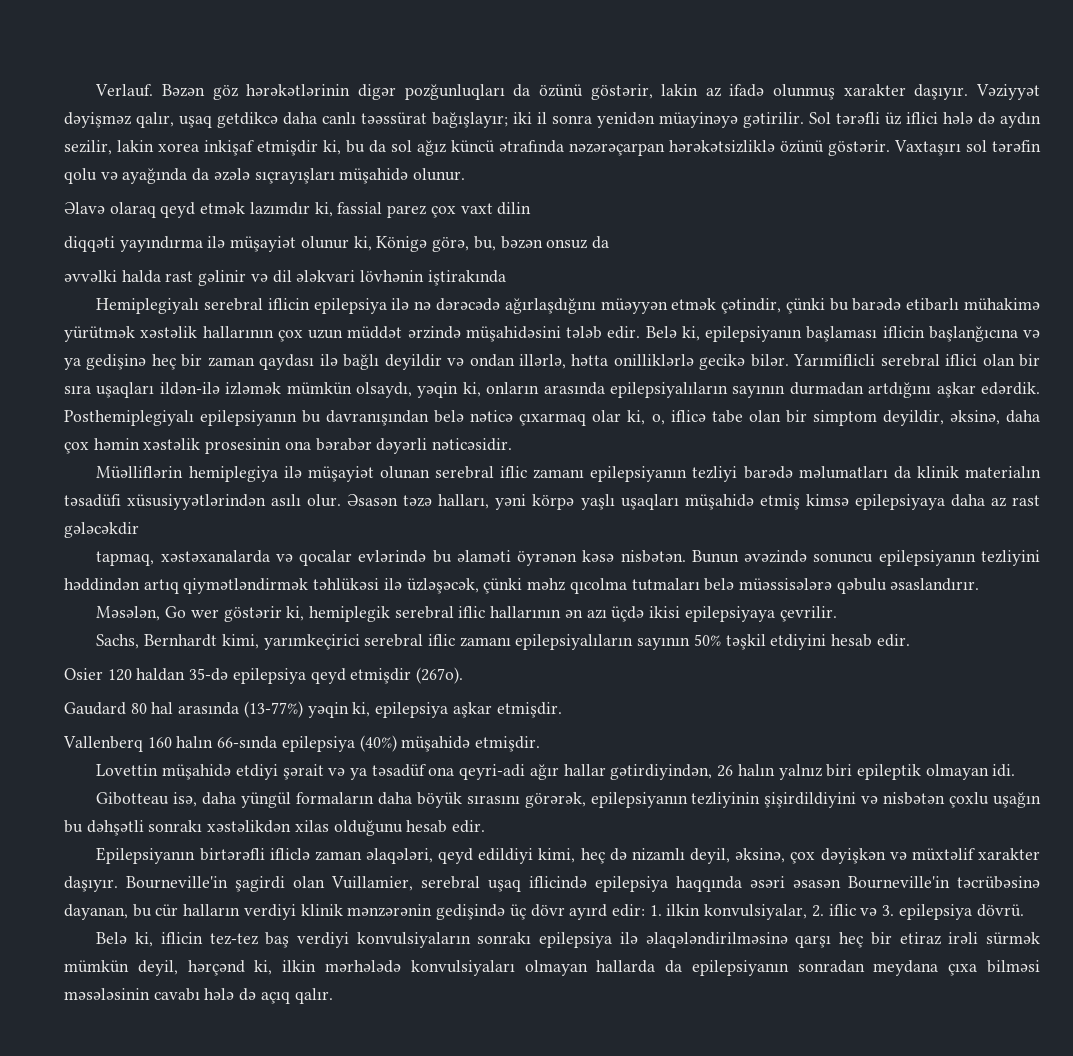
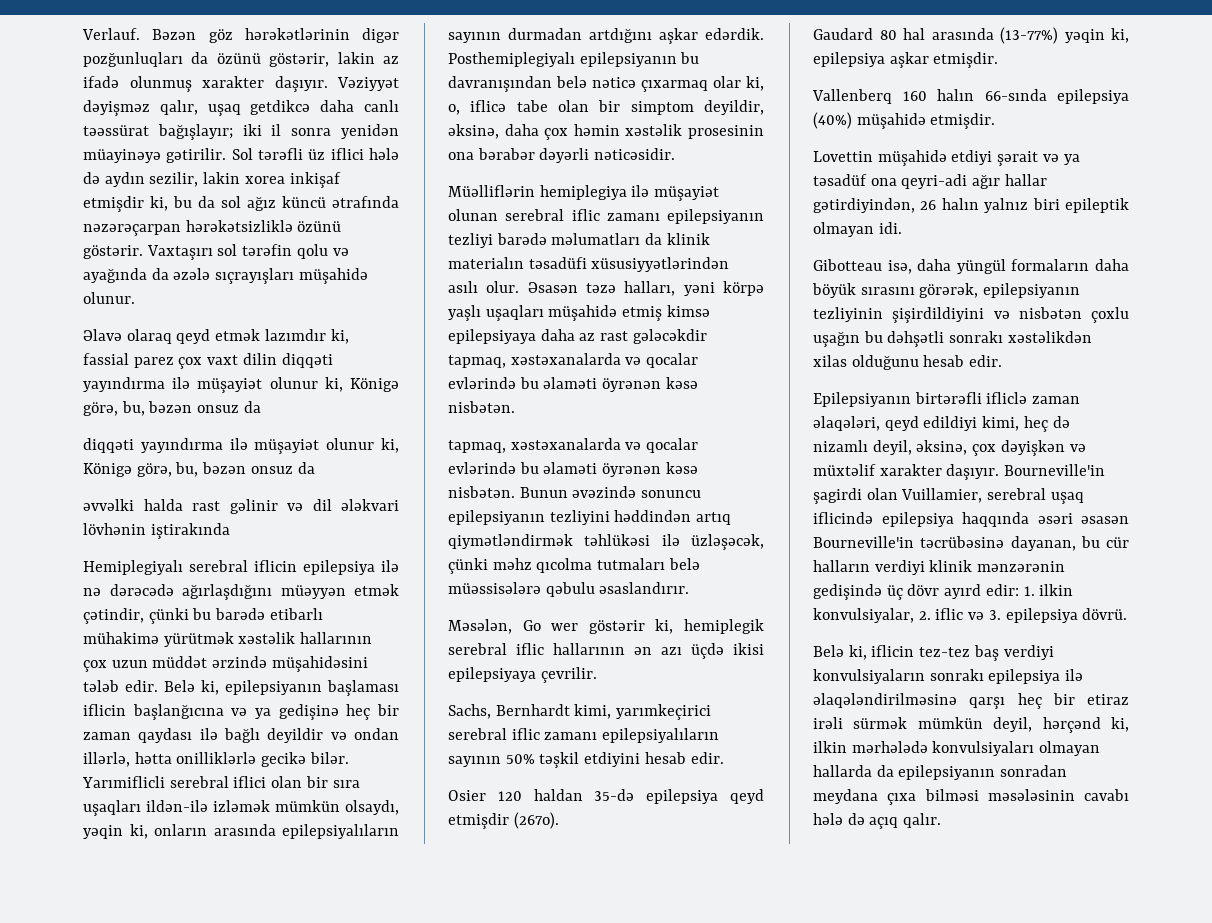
(532, 208) none -> [281,353,333,368] [83,377,399,393] [83,401,261,416] diqqəti yayındırma ilə müşayiət olunur ki, Königə görə, bu, bəzən onsuz da
(139, 530) none -> [448,353,699,368] [448,377,698,392] [448,401,515,413] tapmaq, xəstəxanalarda və qocalar evlərində bu əlaməti öyrənən kəsə nisbətən.

